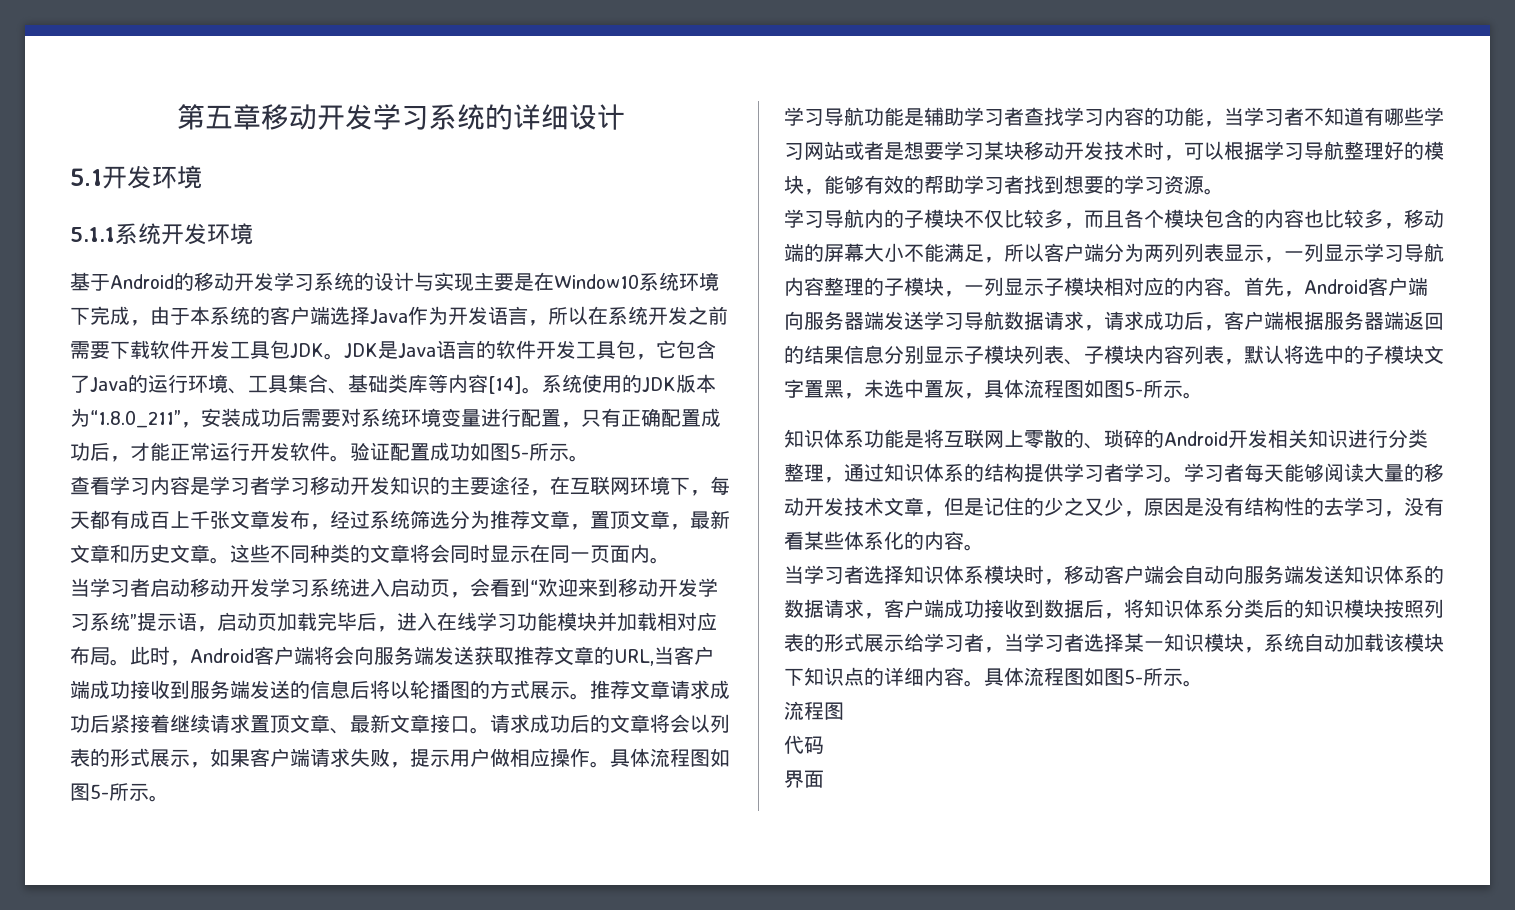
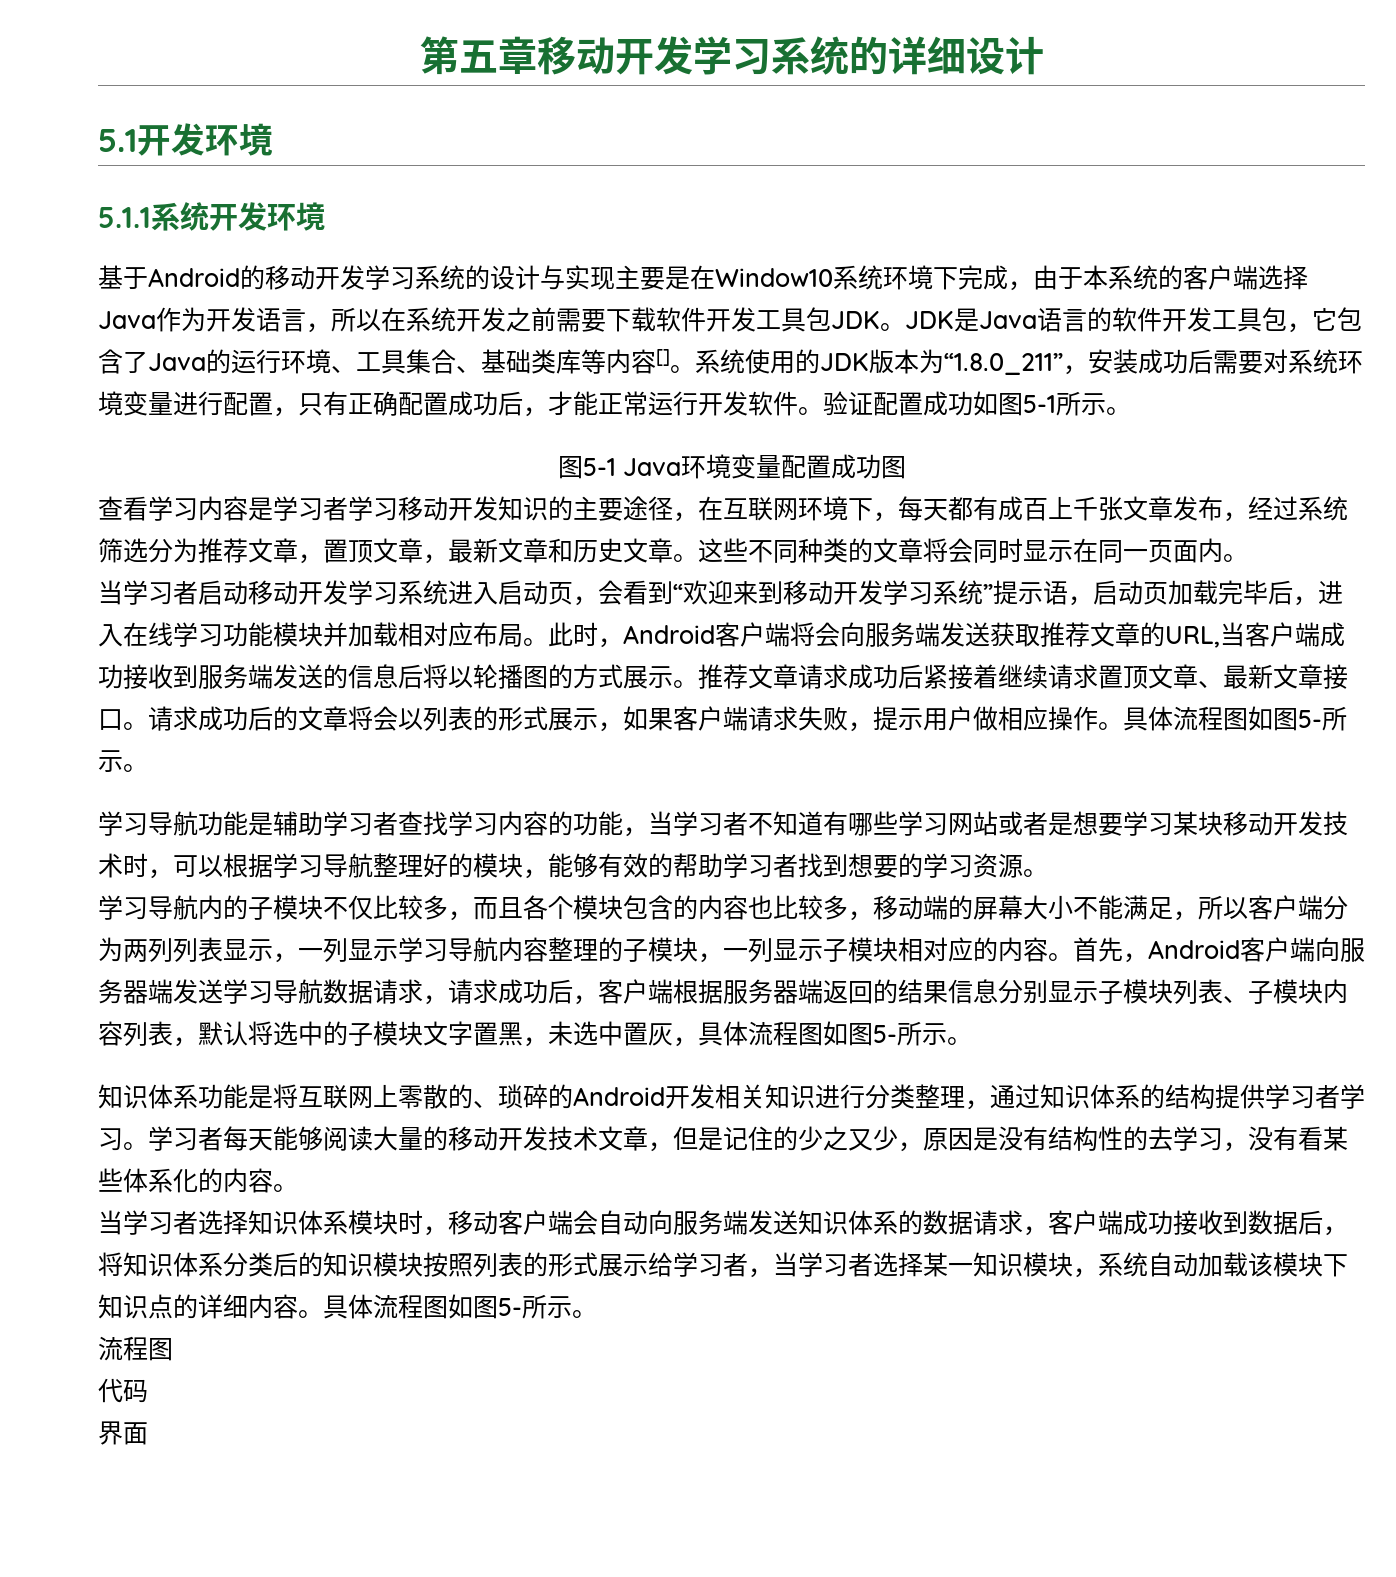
[488,376,522,394] [14] -> [656,349,670,366] []
[510,443,589,462] 5-所示。 -> [1023,391,1131,416] [557,454,906,479] 5-1所示。 // 图5-1 Java环境变量配置成功图

